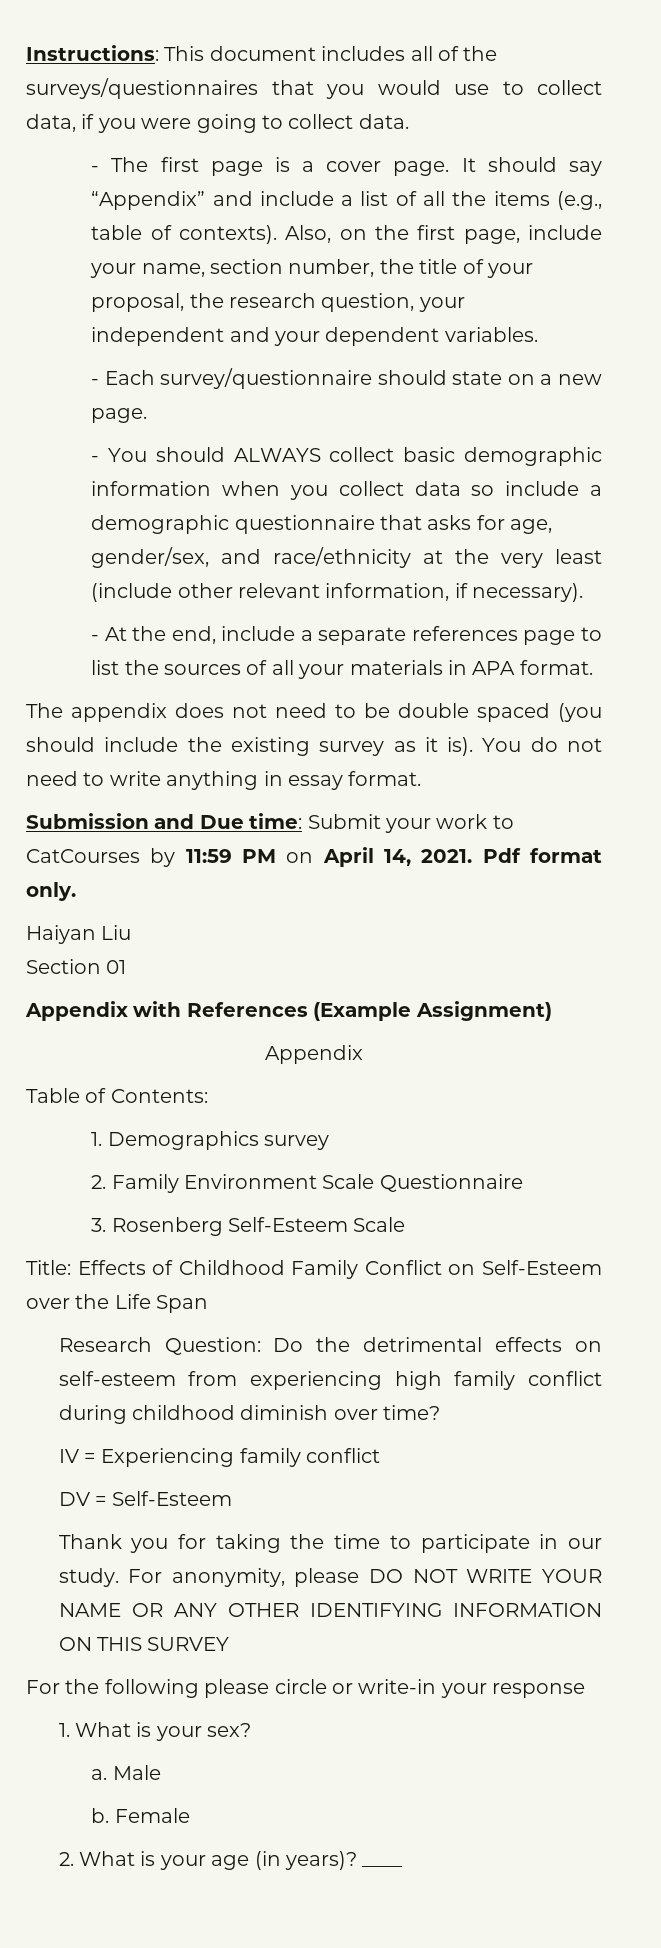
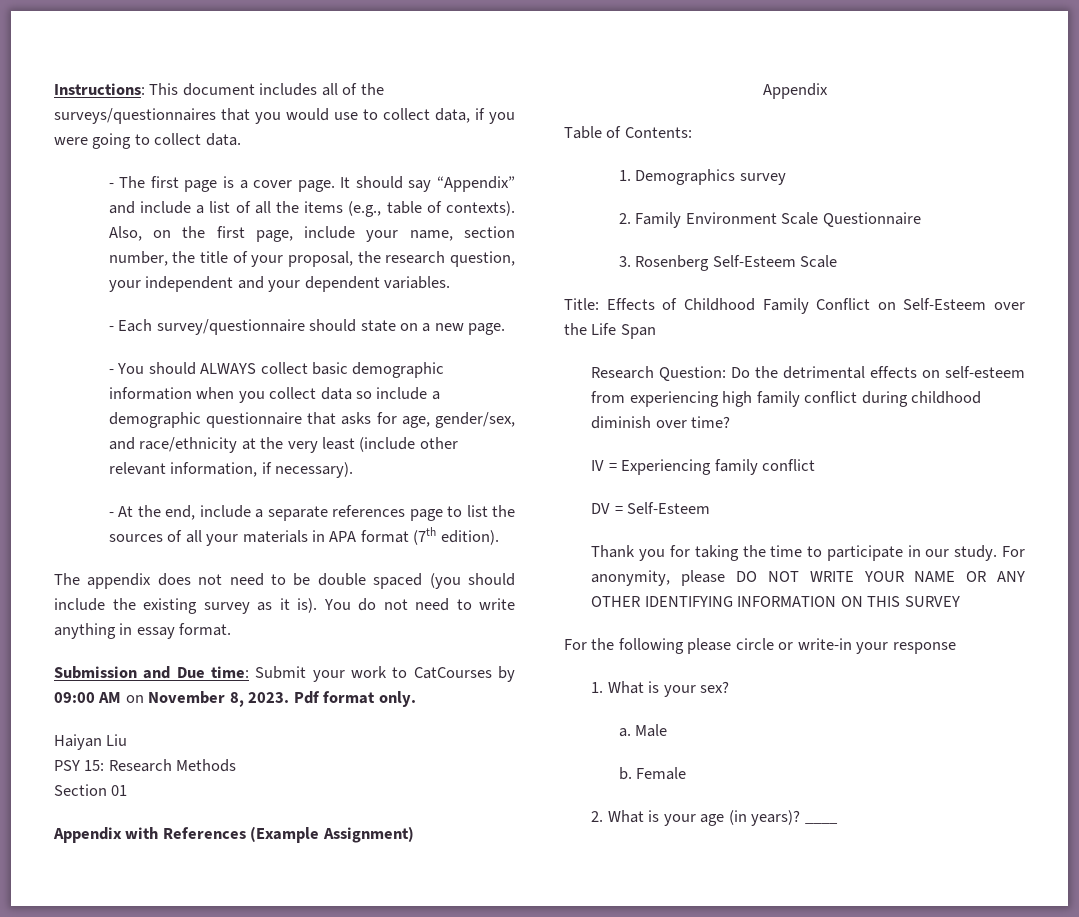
[519,660,593,675] format. -> [360,527,499,545] format (7th edition).
[185,847,473,867] 11:59 PM on April 14, 2021. -> [54,691,290,707] 09:00 AM on November 8, 2023.
(132, 932) none -> [54,759,237,772] // PSY 15: Research Methods

